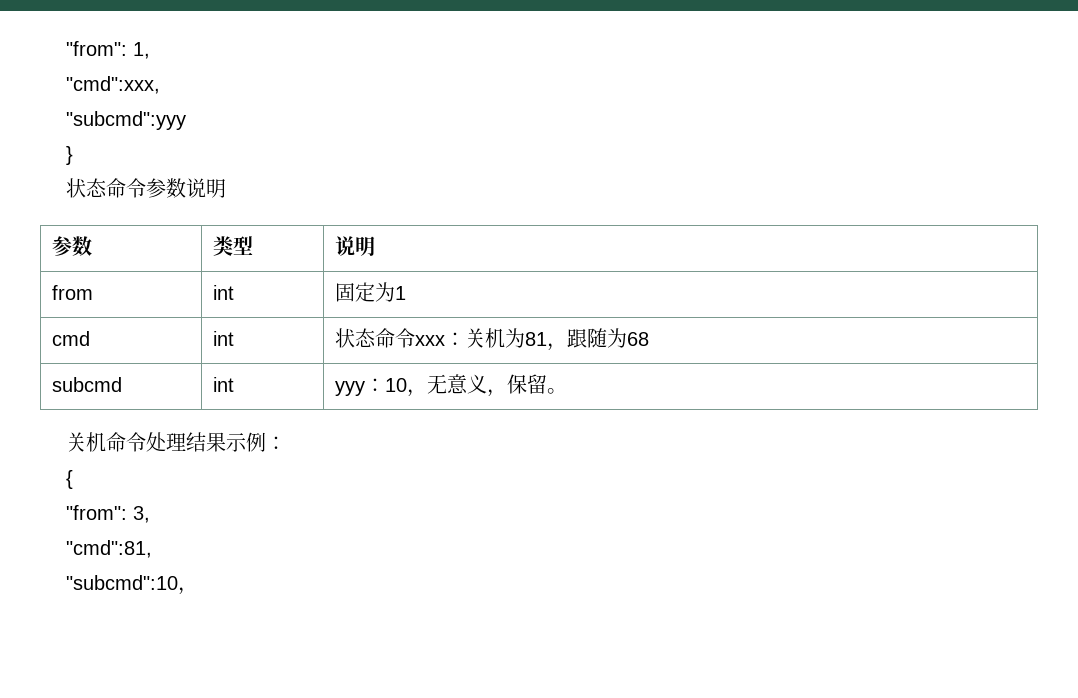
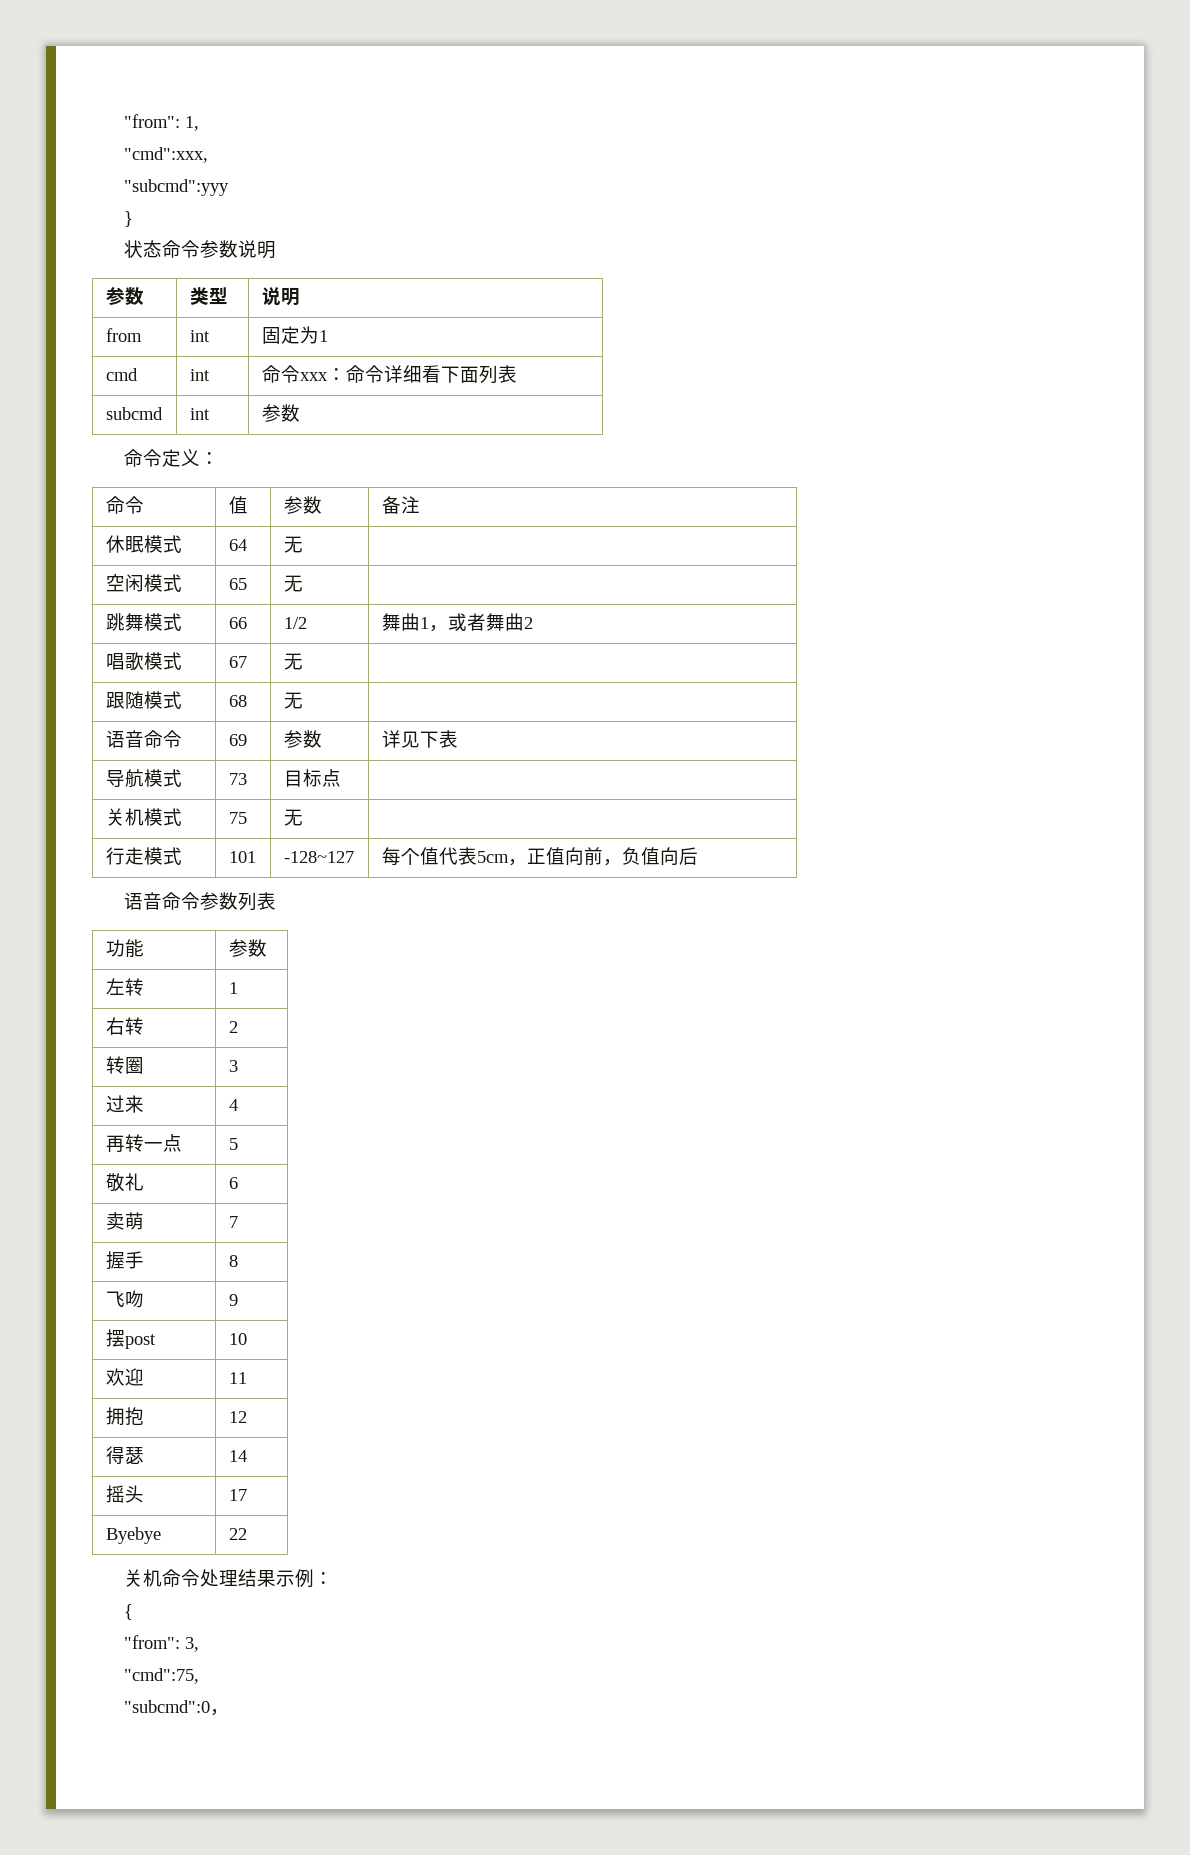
[335,328,377,348] 状态 -> (210, 375) none
[465,328,650,351] [52,377,123,392] [213,377,235,392] [335,374,568,397] 关机为81，跟随为68 // subcmd | int | yyy：10，无意义，保留。 -> [345,365,517,384] [105,407,163,420] [189,408,210,420] [261,404,300,422] [124,449,220,467] [105,496,144,514] [228,496,248,514] [283,496,322,514] [381,496,420,514] [105,535,182,553] [228,539,247,551] [283,536,303,553] [105,574,182,592] [228,578,247,590] [283,575,303,592] [105,613,182,631] [228,617,247,629] [283,617,307,629] [381,613,533,632] [105,652,182,671] [228,656,247,668] [283,653,303,670] [105,691,182,709] [228,695,247,707] [283,692,303,709] [105,730,182,748] [228,734,247,746] [283,730,322,748] [381,730,458,748] [105,769,182,787] [228,773,247,785] [283,769,341,787] [105,808,182,826] [228,812,247,824] [283,809,303,826] [105,847,182,865] [228,851,256,863] [283,851,354,863] [381,847,698,866] [124,892,277,911] [105,939,144,958] [228,939,267,957] [105,978,144,996] [228,982,238,994] [105,1017,144,1035] [228,1021,238,1033] [105,1056,144,1074] [228,1060,238,1072] [105,1095,144,1113] [228,1099,238,1111] [105,1134,182,1153] [228,1138,238,1150] [105,1173,144,1192] [228,1177,238,1189] [105,1212,144,1230] [228,1216,238,1228] [105,1251,144,1270] [228,1255,238,1267] [105,1290,144,1308] [228,1294,238,1306] [105,1329,156,1349] [228,1333,247,1345] [105,1368,144,1386] [228,1372,247,1384] [105,1407,144,1426] [228,1411,247,1423] [105,1446,144,1464] [228,1450,247,1462] [105,1485,144,1503] [228,1489,247,1501] [105,1527,161,1544] [228,1528,247,1540] 命令详细看下面列表 // subcmd | int | 参数 // 命令定义： // 命令 | 值 | 参数 | 备注 // 休眠模式 | 64 | 无 | // 空闲模式 | 65 | 无 | // 跳舞模式 | 66 | 1/2 | 舞曲1，或者舞曲2 // 唱歌模式 | 67 | 无 | // 跟随模式 | 68 | 无 | // 语音命令 | 69 | 参数 | 详见下表 // 导航模式 | 73 | 目标点 | // 关机模式 | 75 | 无 | // 行走模式 | 101 | -128~127 | 每个值代表5cm，正值向前，负值向后 // 语音命令参数列表 // 功能 | 参数 // 左转 | 1 // 右转 | 2 // 转圈 | 3 // 过来 | 4 // 再转一点 | 5 // 敬礼 | 6 // 卖萌 | 7 // 握手 | 8 // 飞吻 | 9 // 摆post | 10 // 欢迎 | 11 // 拥抱 | 12 // 得瑟 | 14 // 摇头 | 17 // Byebye | 22
[66,540,153,558] [66,575,179,590] "cmd":81, // "subcmd":10 -> [124,1668,200,1684] [124,1700,211,1713] "cmd":75, // "subcmd":0

